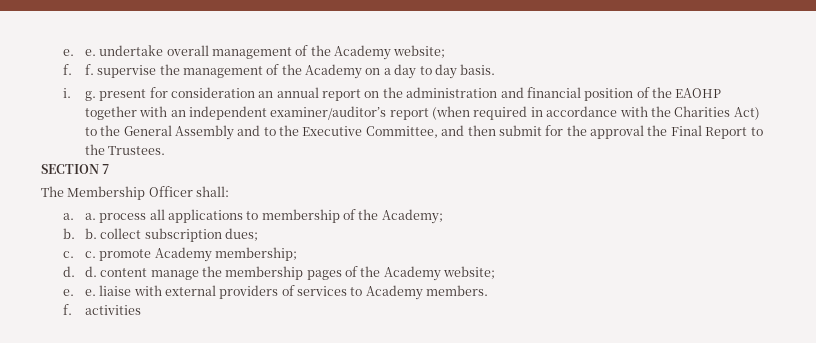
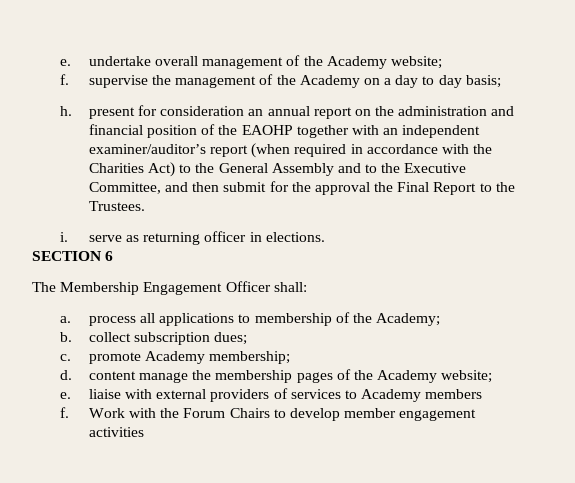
[62,49,96,56] e. e. -> [60,59,72,66] e.
[84,64,94,75] f. -> (70, 79) none
[460,64,496,75] [62,88,96,101] basis. // i. g. -> [465,75,501,88] [60,106,73,116] basis; // h.
(166, 150) none -> [60,231,325,245] // i. serve as returning officer in elections.
[102,164,110,174] 7 -> [105,251,114,261] 6
(146, 193) none -> [143,282,223,295] Engagement
[84,213,96,220] a. -> (72, 319) none
[84,228,97,239] b. -> (73, 337) none
[84,251,96,258] c. -> (72, 357) none
[84,266,97,277] d. -> (73, 375) none
[84,289,96,296] e. -> (72, 395) none
[426,285,489,296] [62,304,72,315] members. // f. -> [425,389,483,399] [60,407,477,421] members // f. Work with the Forum Chairs to develop member engagement

